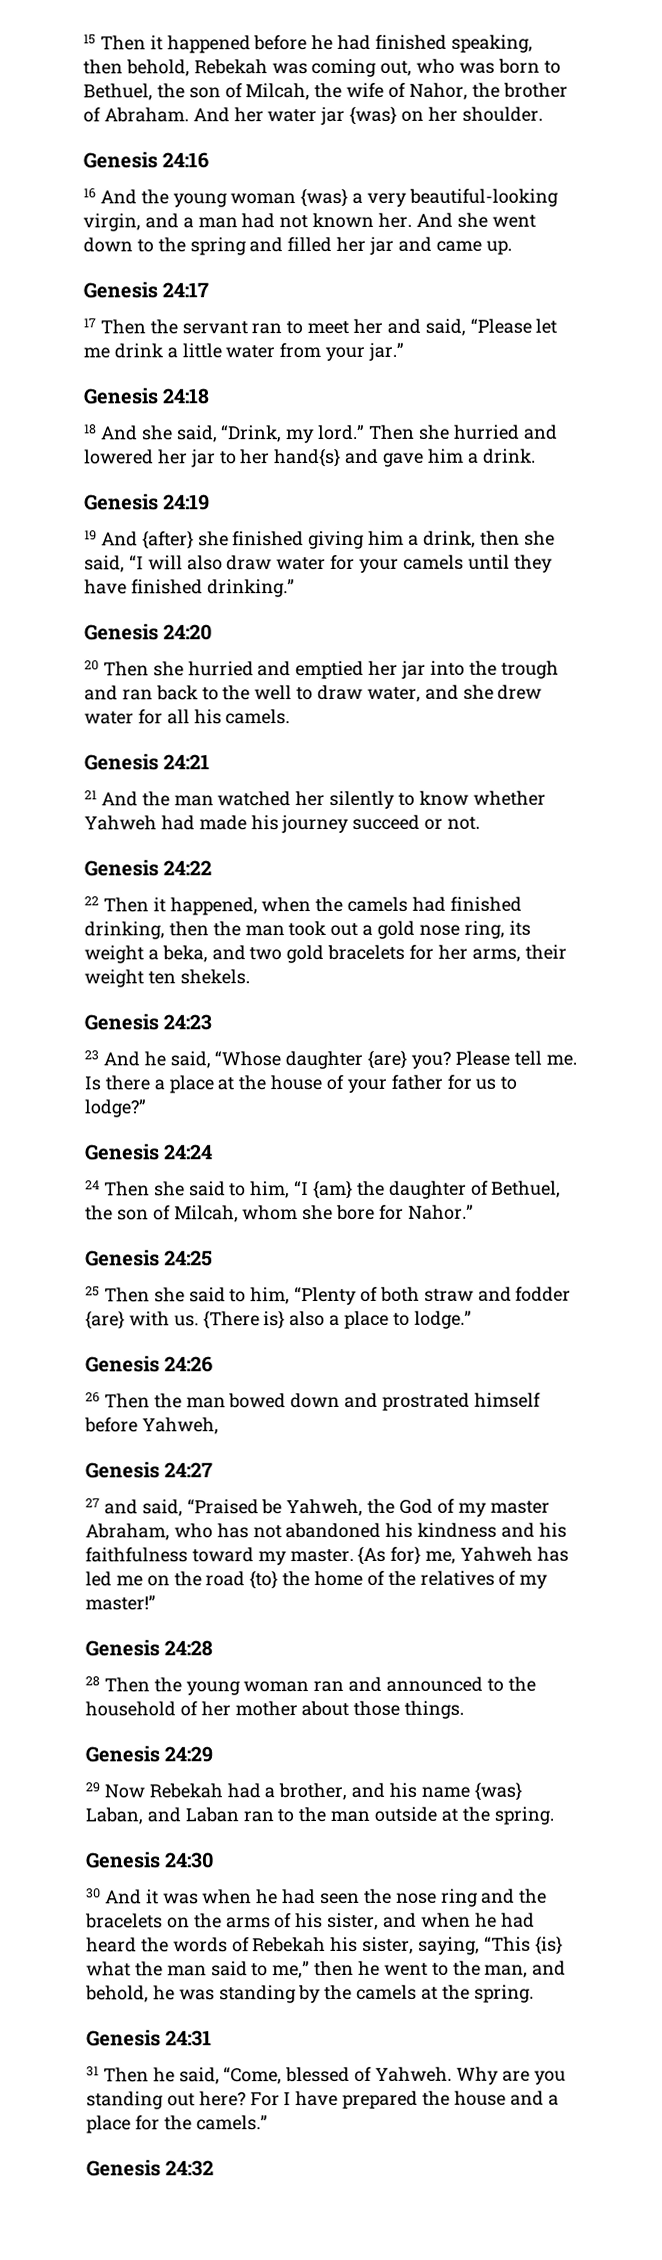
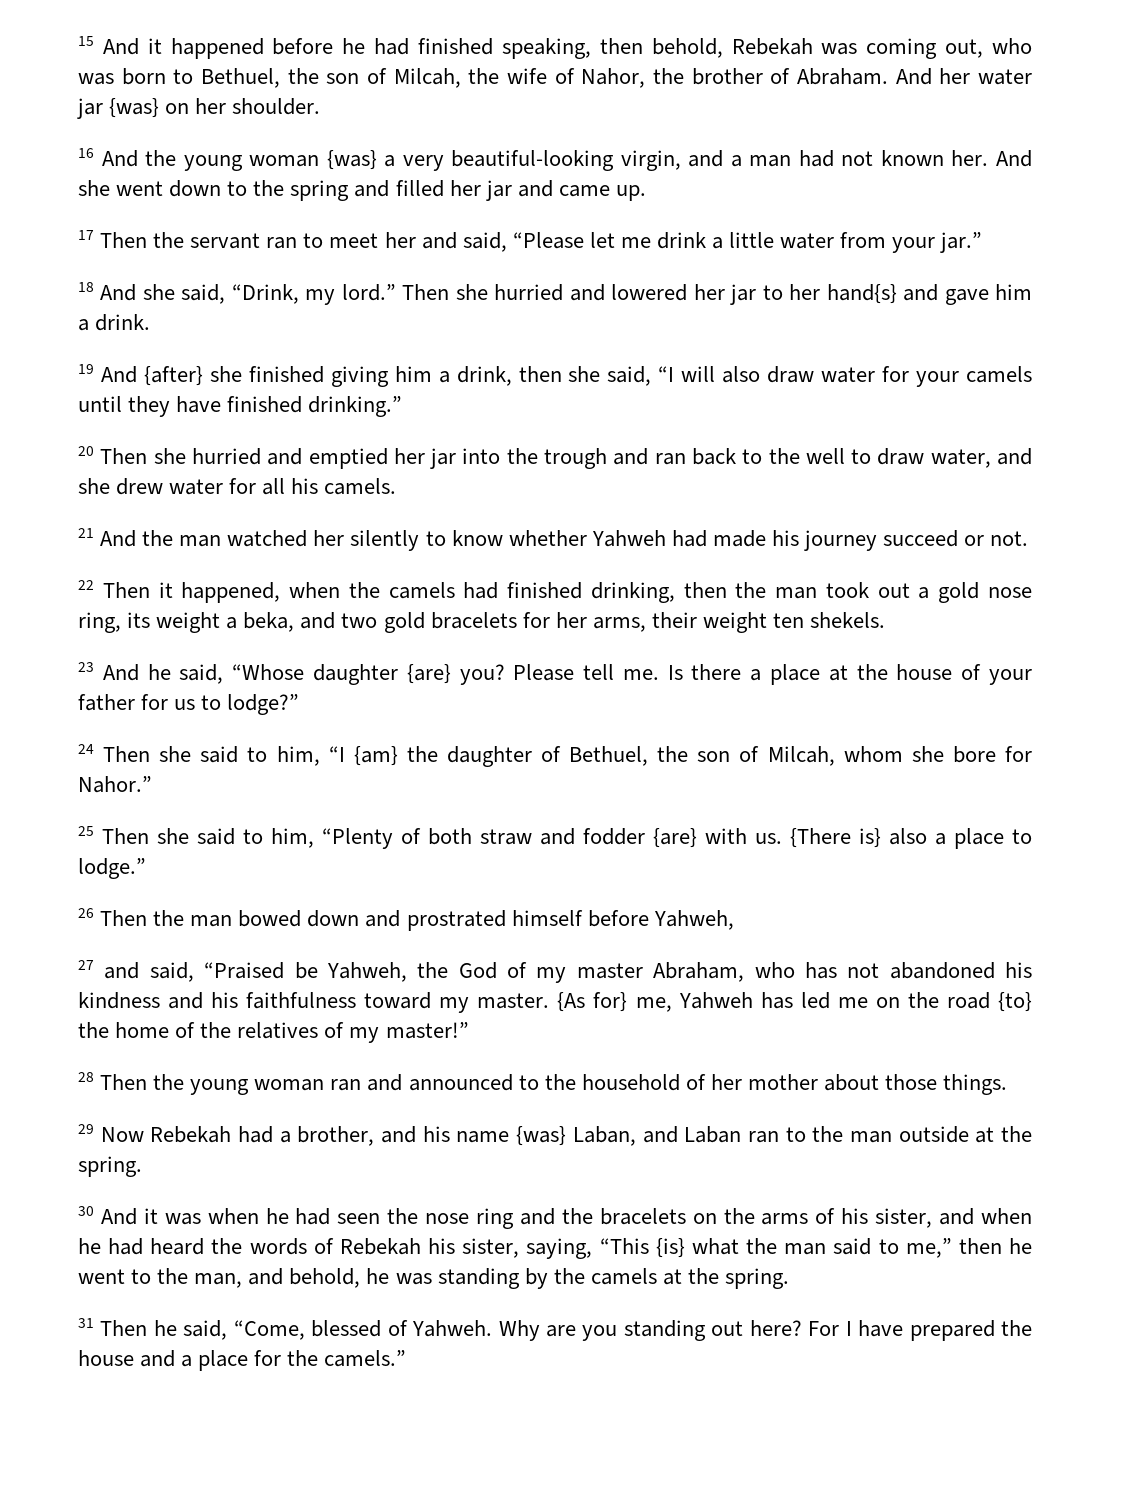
[99,35,146,51] Then -> [102,38,139,55] And
[83,151,210,169] // Genesis 24:16 -> (321, 106) none
[83,281,210,299] // Genesis 24:17 -> (646, 193) none
[83,387,210,405] // Genesis 24:18 -> (983, 242) none
[84,493,211,511] // Genesis 24:19 -> (151, 322) none
[84,623,213,641] // Genesis 24:20 -> (403, 406) none
[84,753,211,771] // Genesis 24:21 -> (397, 486) none
[84,859,213,877] // Genesis 24:22 -> (1029, 538) none
[84,1013,213,1031] // Genesis 24:23 -> (886, 620) none
[85,1143,214,1161] // Genesis 24:24 -> (300, 704) none
[85,1249,214,1267] // Genesis 24:25 -> (152, 784) none
[85,1355,214,1373] // Genesis 24:26 -> (146, 868) none
[85,1461,214,1479] // Genesis 24:27 -> (734, 920) none
[85,1639,214,1657] // Genesis 24:28 -> (469, 1030) none
[85,1745,214,1763] // Genesis 24:29 -> (1008, 1084) none
[86,1851,215,1869] // Genesis 24:30 -> (142, 1166) none
[86,2029,213,2047] // Genesis 24:31 -> (790, 1278) none
[86,2159,215,2177] // Genesis 24:32 -> (407, 1358) none

